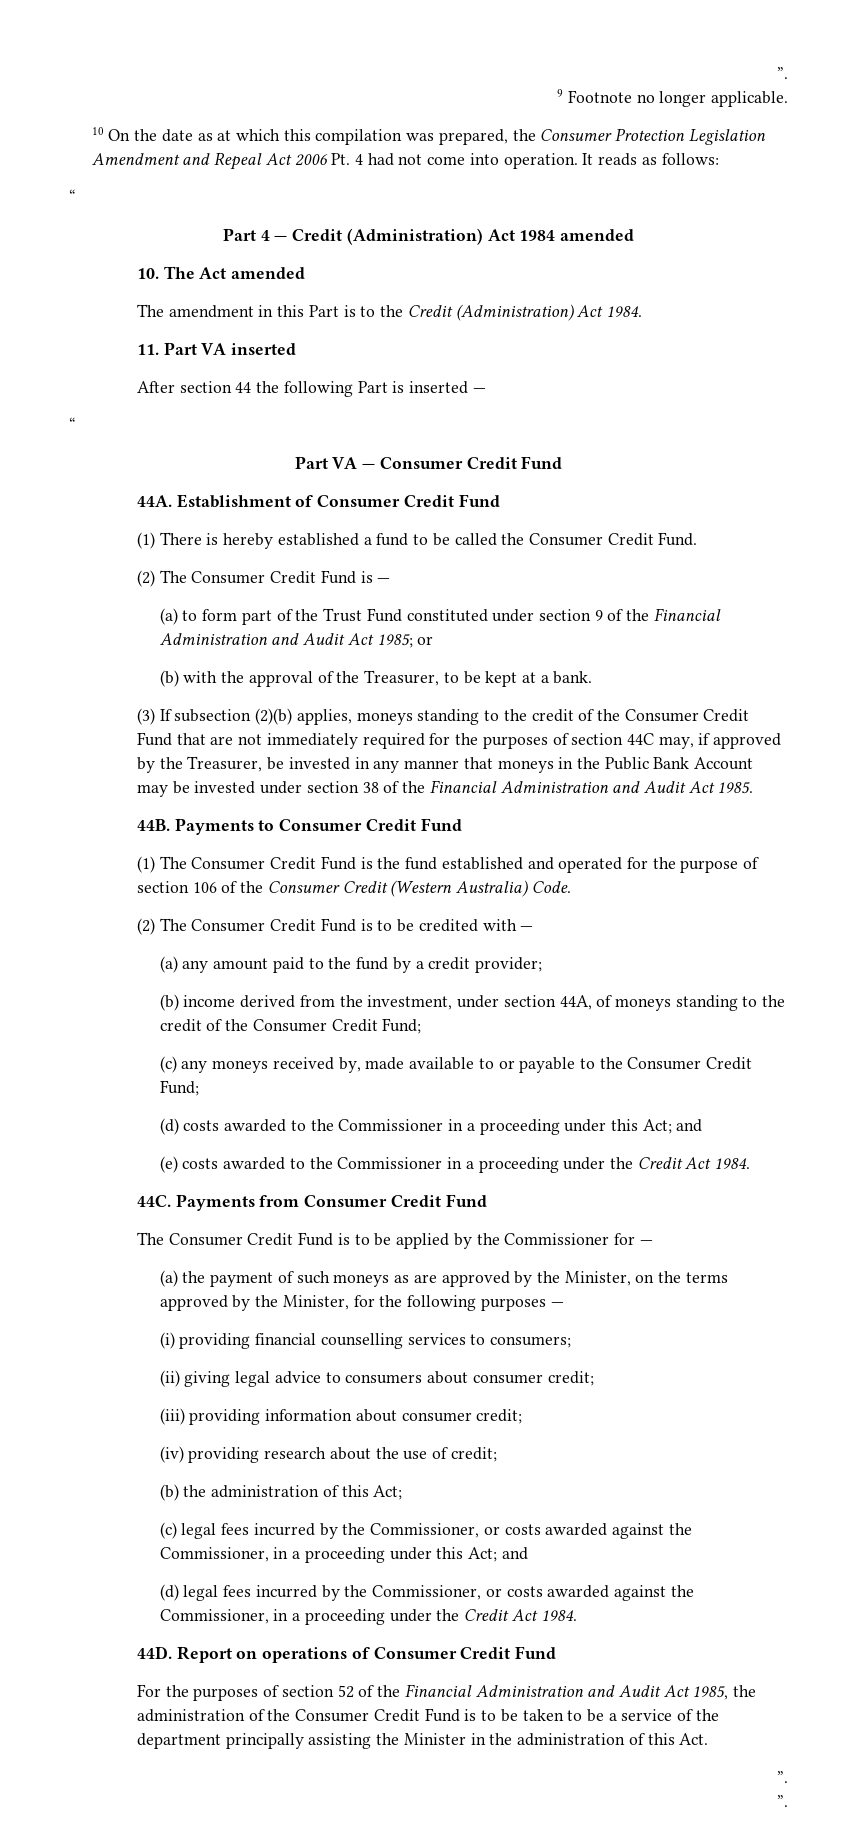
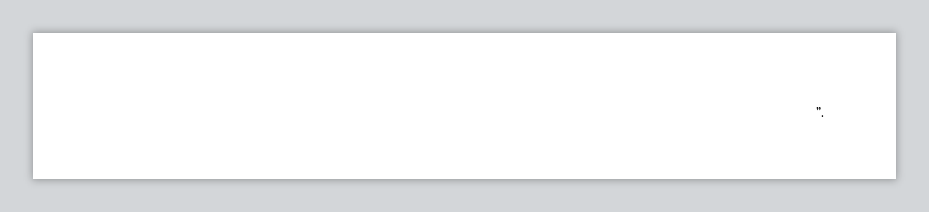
[777,67,788,79] [557,89,789,107] [91,127,766,145] [91,152,719,170] [69,189,76,203] [222,228,635,245] [137,266,306,279] [137,304,643,321] [137,342,297,355] [137,381,486,397] [69,417,76,431] [294,456,563,469] [137,494,500,508] [137,532,698,549] [137,570,391,587] [159,608,721,625] [159,633,434,648] [159,670,593,687] [137,708,750,725] [137,732,782,749] [137,756,754,773] [137,780,754,797] [137,818,462,835] [137,856,760,873] [137,880,571,897] [137,918,534,935] [159,956,542,973] [159,994,786,1011] [159,1018,422,1034] [159,1056,753,1073] [159,1080,199,1096] [159,1118,703,1135] [159,1156,751,1173] [137,1194,487,1211] [137,1232,653,1249] [159,1270,728,1287] [159,1295,564,1311] [159,1332,572,1349] [159,1370,594,1387] [159,1408,523,1425] [159,1446,497,1463] [159,1484,403,1501] [159,1522,692,1539] [159,1547,528,1563] [159,1584,694,1601] [159,1609,577,1625] [137,1646,557,1663] [137,1684,757,1701] [137,1708,719,1722] [137,1733,709,1749] [777,1771,788,1783] [777,1795,788,1807] ”. // 9 Footnote no longer applicable. // 10 On the date as at which this compilation was prepared, the Consumer Protection Legislation Amendment and Repeal Act 2006 Pt. 4 had not come into operation. It reads as follows: // “ // Part 4 — Credit (Administration) Act 1984 amended // 10. The Act amended // The amendment in this Part is to the Credit (Administration) Act 1984. // 11. Part VA inserted // After section 44 the following Part is inserted — // “ // Part VA — Consumer Credit Fund // 44A. Establishment of Consumer Credit Fund // (1) There is hereby established a fund to be called the Consumer Credit Fund. // (2) The Consumer Credit Fund is — // (a) to form part of the Trust Fund constituted under section 9 of the Financial Administration and Audit Act 1985; or // (b) with the approval of the Treasurer, to be kept at a bank. // (3) If subsection (2)(b) applies, moneys standing to the credit of the Consumer Credit Fund that are not immediately required for the purposes of section 44C may, if approved by the Treasurer, be invested in any manner that moneys in the Public Bank Account may be invested under section 38 of the Financial Administration and Audit Act 1985. // 44B. Payments to Consumer Credit Fund // (1) The Consumer Credit Fund is the fund established and operated for the purpose of section 106 of the Consumer Credit (Western Australia) Code. // (2) The Consumer Credit Fund is to be credited with — // (a) any amount paid to the fund by a credit provider; // (b) income derived from the investment, under section 44A, of moneys standing to the credit of the Consumer Credit Fund; // (c) any moneys received by, made available to or payable to the Consumer Credit Fund; // (d) costs awarded to the Commissioner in a proceeding under this Act; and // (e) costs awarded to the Commissioner in a proceeding under the Credit Act 1984. // 44C. Payments from Consumer Credit Fund // The Consumer Credit Fund is to be applied by the Commissioner for — // (a) the payment of such moneys as are approved by the Minister, on the terms approved by the Minister, for the following purposes — // (i) providing financial counselling services to consumers; // (ii) giving legal advice to consumers about consumer credit; // (iii) providing information about consumer credit; // (iv) providing research about the use of credit; // (b) the administration of this Act; // (c) legal fees incurred by the Commissioner, or costs awarded against the Commissioner, in a proceeding under this Act; and // (d) legal fees incurred by the Commissioner, or costs awarded against the Commissioner, in a proceeding under the Credit Act 1984. // 44D. Report on operations of Consumer Credit Fund // For the purposes of section 52 of the Financial Administration and Audit Act 1985, the administration of the Consumer Credit Fund is to be taken to be a service of the department principally assisting the Minister in the administration of this Act. // ”. // ”. -> [816,107,824,117] ”.

